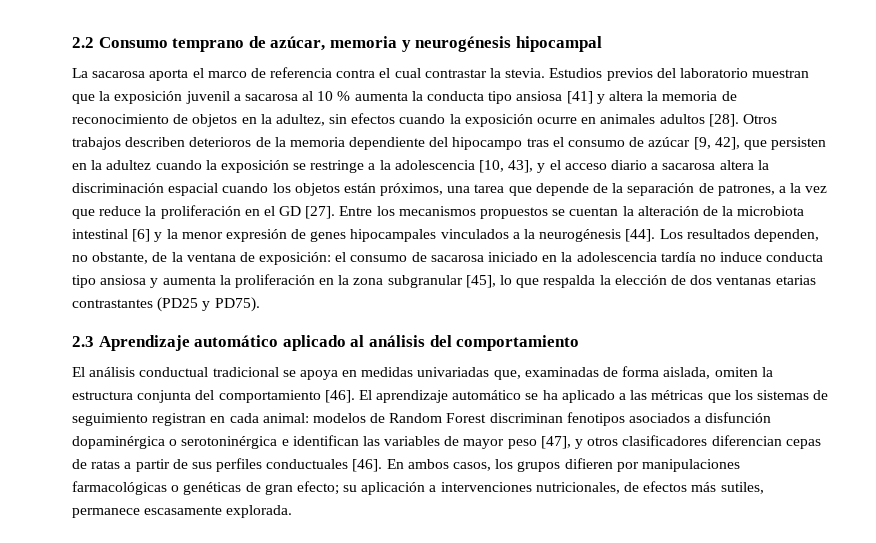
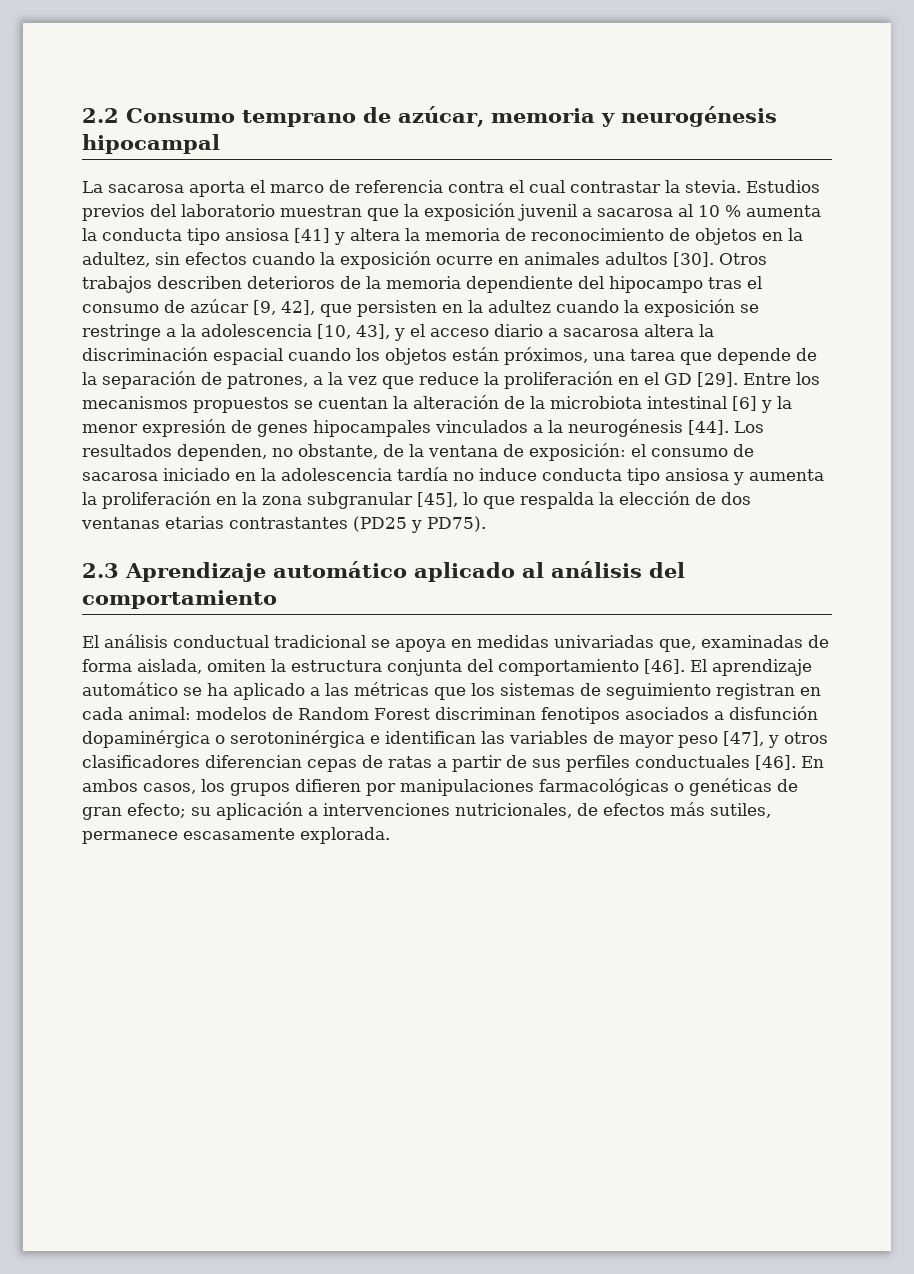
[708,114,739,127] [28]. -> [673,252,714,267] [30].
[305,206,336,219] [27]. -> [697,372,738,387] [29].

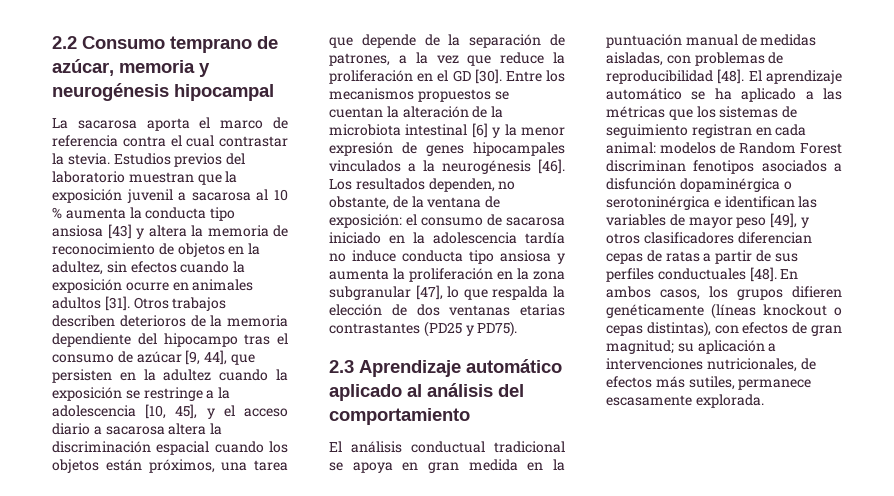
[294,228,330,243] [41] -> [107,224,132,239] [43]
[673,252,714,267] [30]. -> [104,296,130,311] [31].
[281,300,315,315] 42], -> [204,350,228,365] 44],
[356,324,390,339] 43], -> [175,404,198,419] 45],
[697,372,738,387] [29]. -> [474,69,502,84] [30].
[688,420,729,435] [44]. -> [538,159,565,174] [46].
[417,492,458,507] [45], -> [415,285,443,300] [47],
[477,635,829,652] [82,659,685,676] medidas univariadas que, examinadas de forma aislada, omiten la estructura conjunta del comportamiento [46]. -> [428,459,565,473] [606,34,817,48] [606,52,784,66] [606,69,745,84] gran medida en la puntuación manual de medidas aisladas, con problemas de reproducibilidad [48].
[723,731,764,746] [47], -> [770,213,798,228] [49],
[755,755,796,770] [46]. -> [749,267,777,282] [48].
[366,778,772,796] por manipulaciones farmacológicas o genéticas -> [606,303,842,319] [606,321,789,337] genéticamente (líneas knockout o cepas distintas), con efectos
[127,803,186,818] efecto; -> [606,340,674,354] magnitud;

